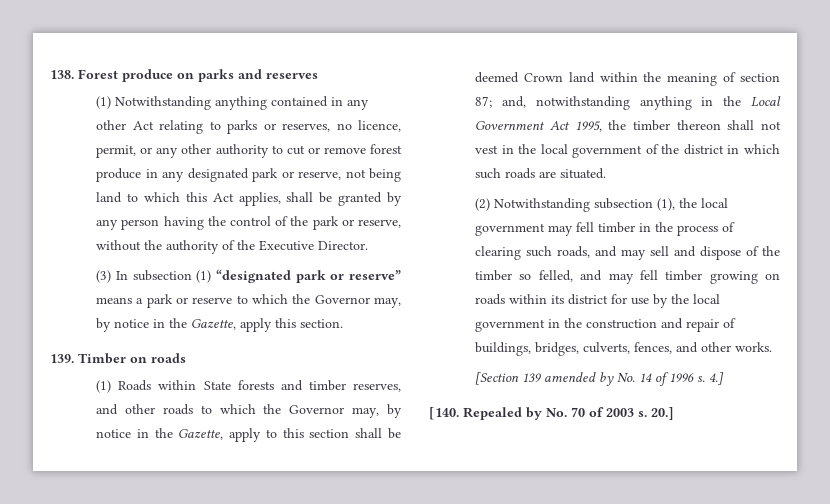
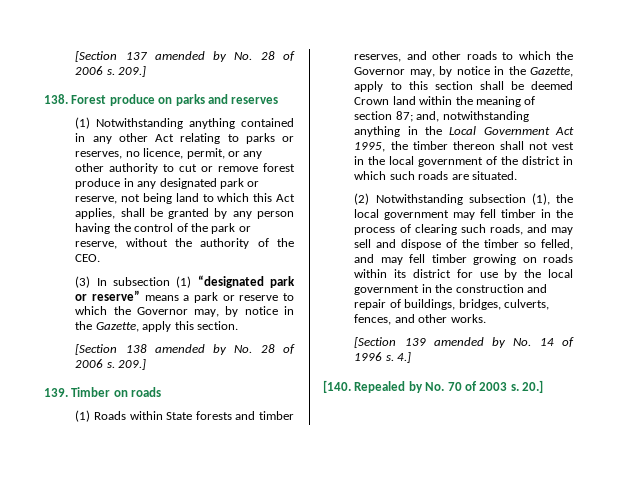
(50, 74) none -> [75,51,295,62] [75,66,147,77] [Section 137 amended by No. 28 of 2006 s. 209.] //
[259,240,369,251] Executive Director. -> [75,254,101,262] CEO.
(344, 323) none -> [75,344,295,355] [75,359,147,370] // [Section 138 amended by No. 28 of 2006 s. 209.]

